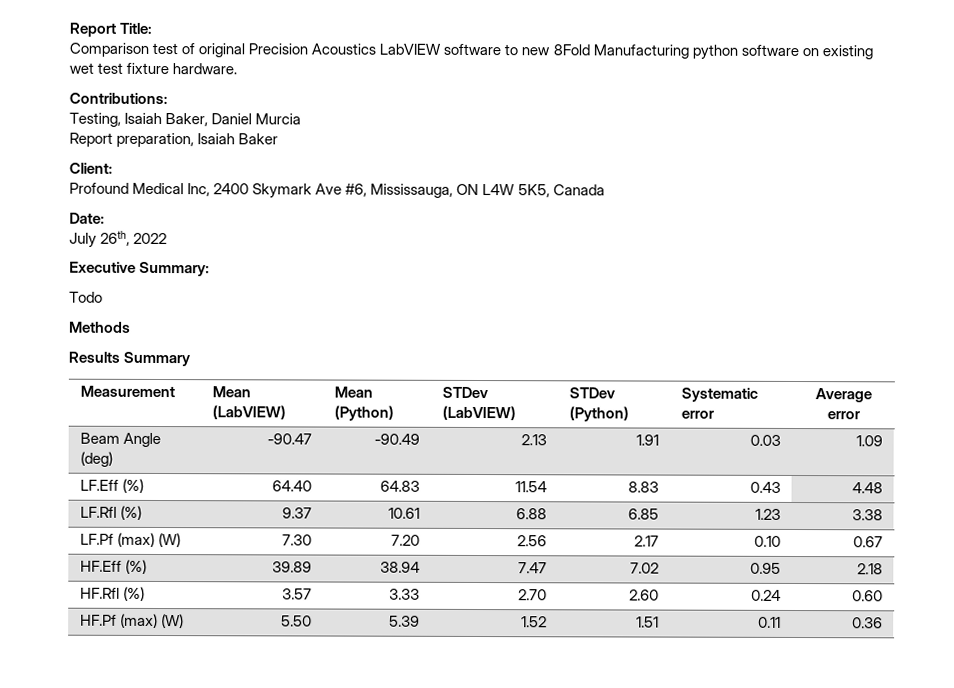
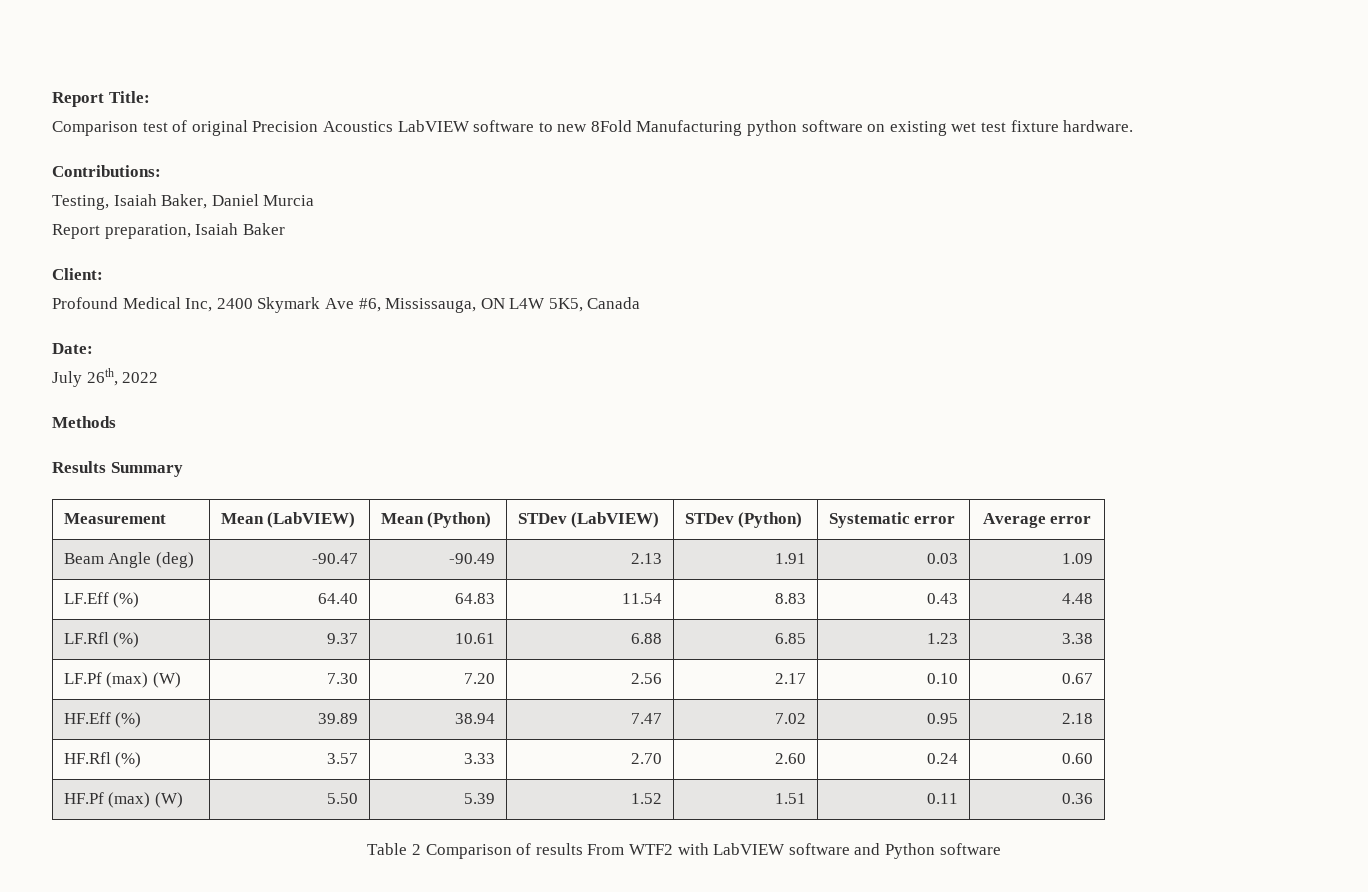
[69,261,211,277] [69,291,103,303] // Executive Summary: // Todo -> (159, 377) none
(884, 623) none -> [367,843,1001,859] // Table 2 Comparison of results From WTF2 with LabVIEW software and Python software

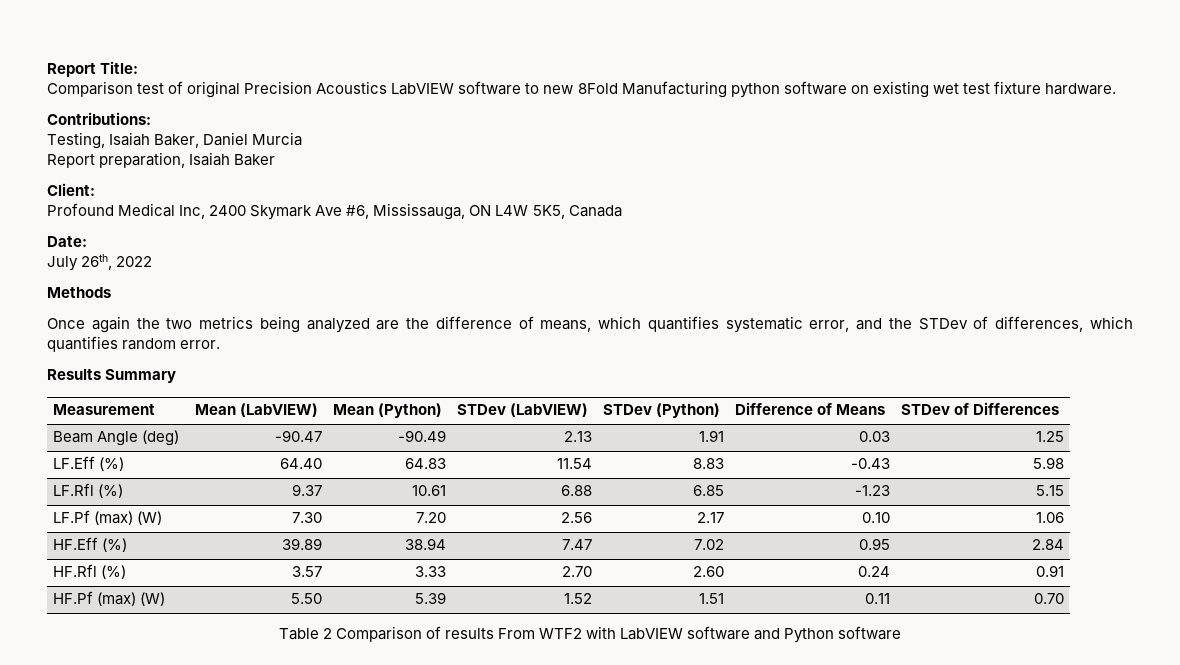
(116, 422) none -> [47,316,1134,333] [47,336,221,352] // Once again the two metrics being analyzed are the difference of means, which quantifies systematic error, and the STDev of differences, which quantifies random error.
[828,512,956,528] [982,513,1092,528] Systematic error | Average error -> [735,402,886,415] [901,402,1060,415] Difference of Means | STDev of Differences
[1062,553,1094,564] 1.09 -> [1035,431,1064,442] 1.25
[927,593,959,604] [1062,593,1094,604] 0.43 | 4.48 -> [850,458,890,469] [1032,457,1064,469] -0.43 | 5.98
[927,633,959,644] [1062,633,1094,644] 1.23 | 3.38 -> [854,485,890,496] [1035,485,1064,496] -1.23 | 5.15
[1062,673,1094,684] 0.67 -> [1035,512,1064,523] 1.06
[1062,713,1094,724] 2.18 -> [1031,539,1064,550] 2.84
[1062,753,1094,764] 0.60 -> [1035,565,1064,577] 0.91
[1062,793,1094,804] 0.36 -> [1033,593,1064,604] 0.70

